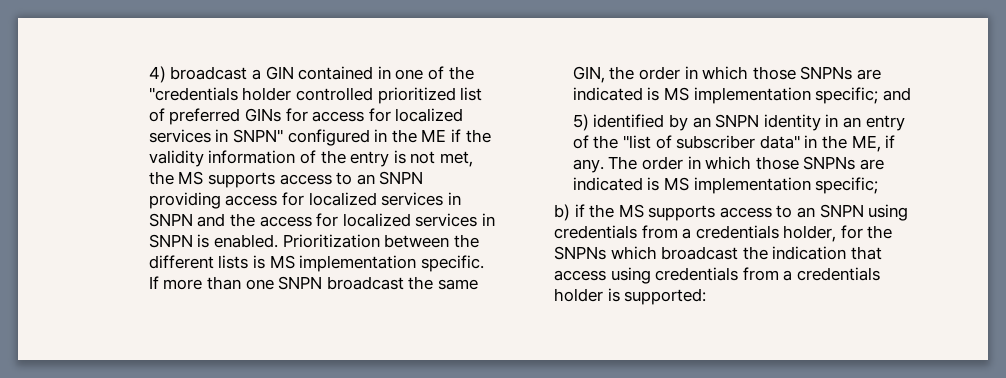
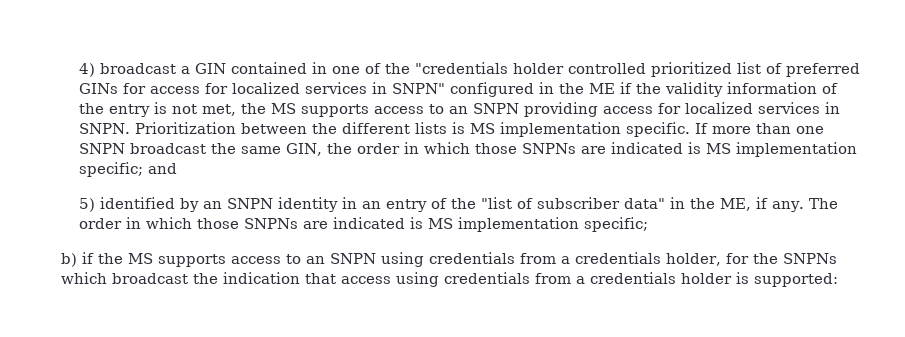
[148,213,495,227] [148,234,279,248] SNPN and the access for localized services in SNPN is enabled. -> [79,123,131,134] SNPN.

